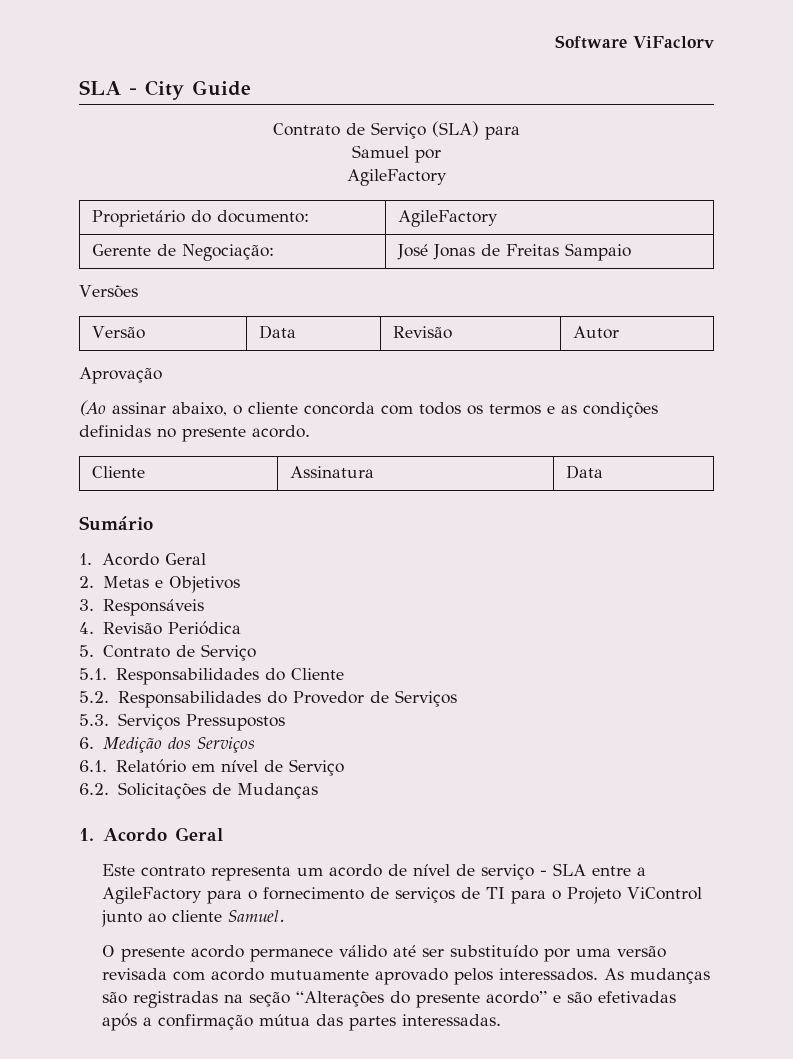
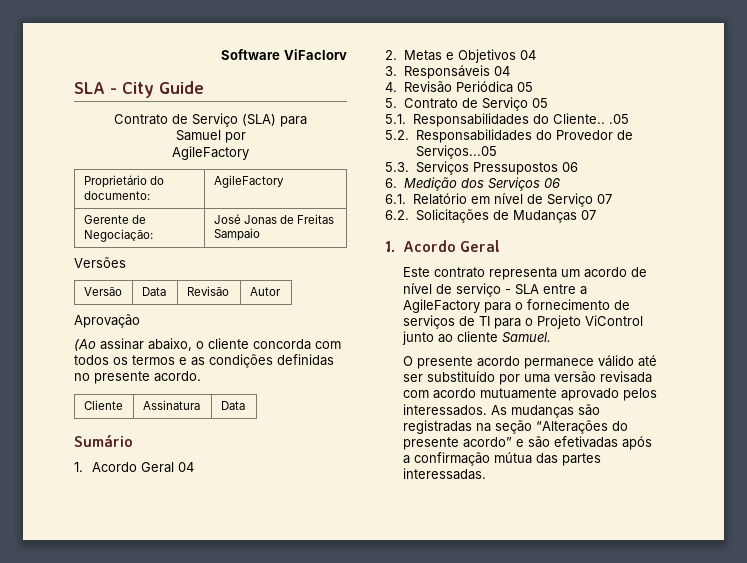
(206, 559) none -> [177,462,194,472] 04
(240, 584) none -> [519,50,536,60] 04
(204, 607) none -> [493,66,510,76] 04
(241, 628) none -> [516,82,533,92] 05
(256, 652) none -> [531,98,548,108] 05
[290,668,344,680] Cliente -> [552,113,629,124] Cliente.. .05
[394,690,457,707] Serviços -> [415,145,497,159] Serviços...05
(285, 722) none -> [561,162,578,172] 06
(255, 745) none -> [543,178,560,188] 06
(344, 767) none -> [596,194,612,204] 07
(318, 791) none -> [580,210,596,220] 07

